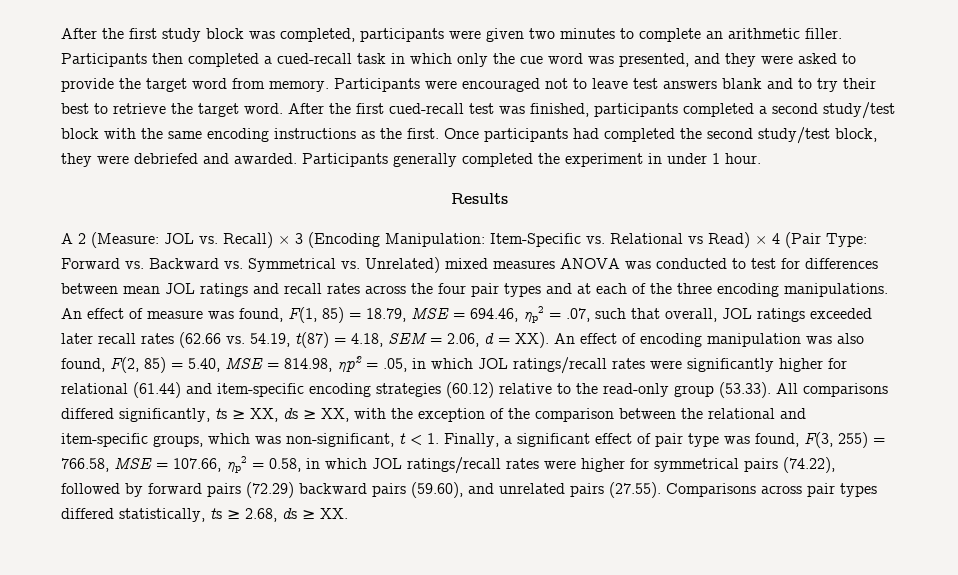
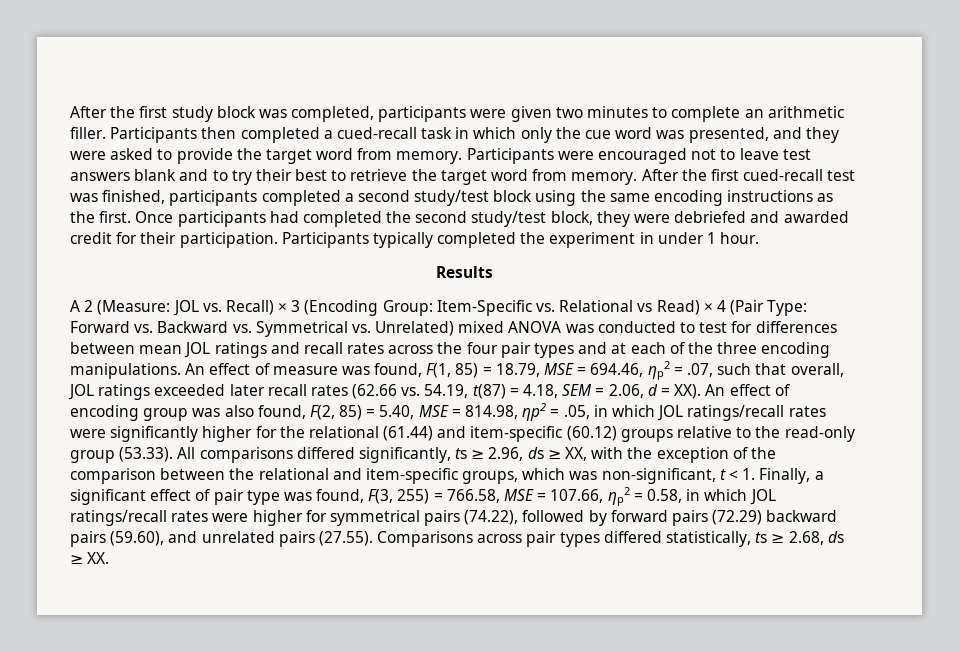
[244,103,283,114] word. -> [491,169,638,185] word from memory.
[104,128,136,139] with -> [535,190,577,206] using
[234,153,457,167] awarded. Participants generally -> [783,211,849,223] [70,232,433,248] awarded credit for their participation. Participants typically
[385,233,485,247] Manipulation: -> [382,300,433,316] Group:
[493,260,555,269] measures -> (505, 327) none
[707,333,801,347] manipulation -> [143,408,189,421] group
(847, 363) none -> [279,426,305,438] the
[309,382,494,398] encoding strategies (60.12) -> [566,426,673,442] (60.12) groups
[250,408,278,422] XX, -> [488,447,524,461] 2.96,

